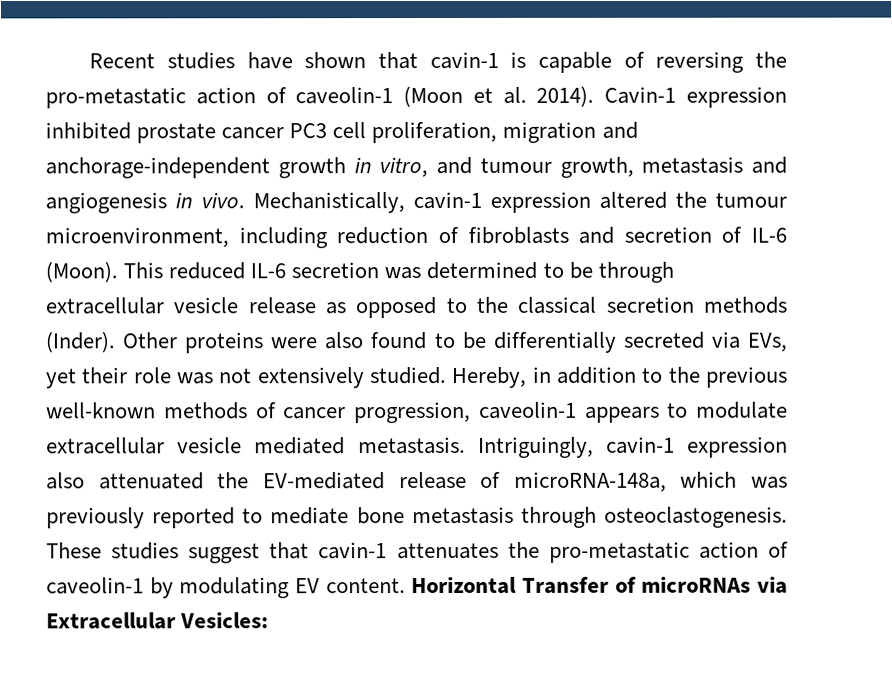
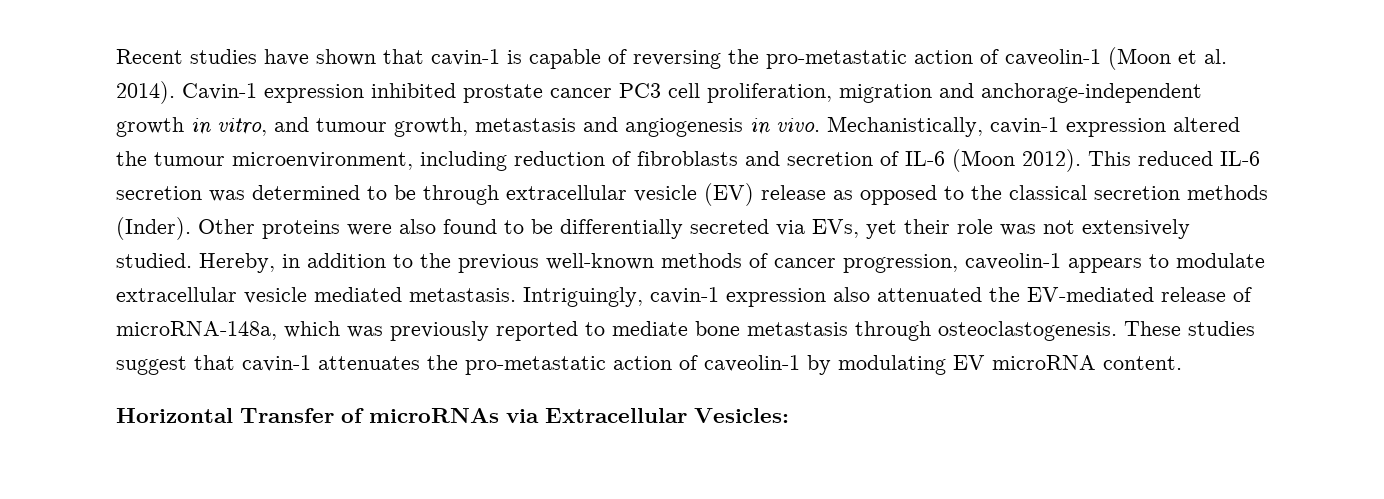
[45,261,118,283] (Moon). -> [952,149,1081,172] (Moon 2012).
(239, 305) none -> [704,183,754,206] (EV)
(320, 586) none -> [992,355,1096,370] microRNA
(406, 586) none -> (1182, 363) //

